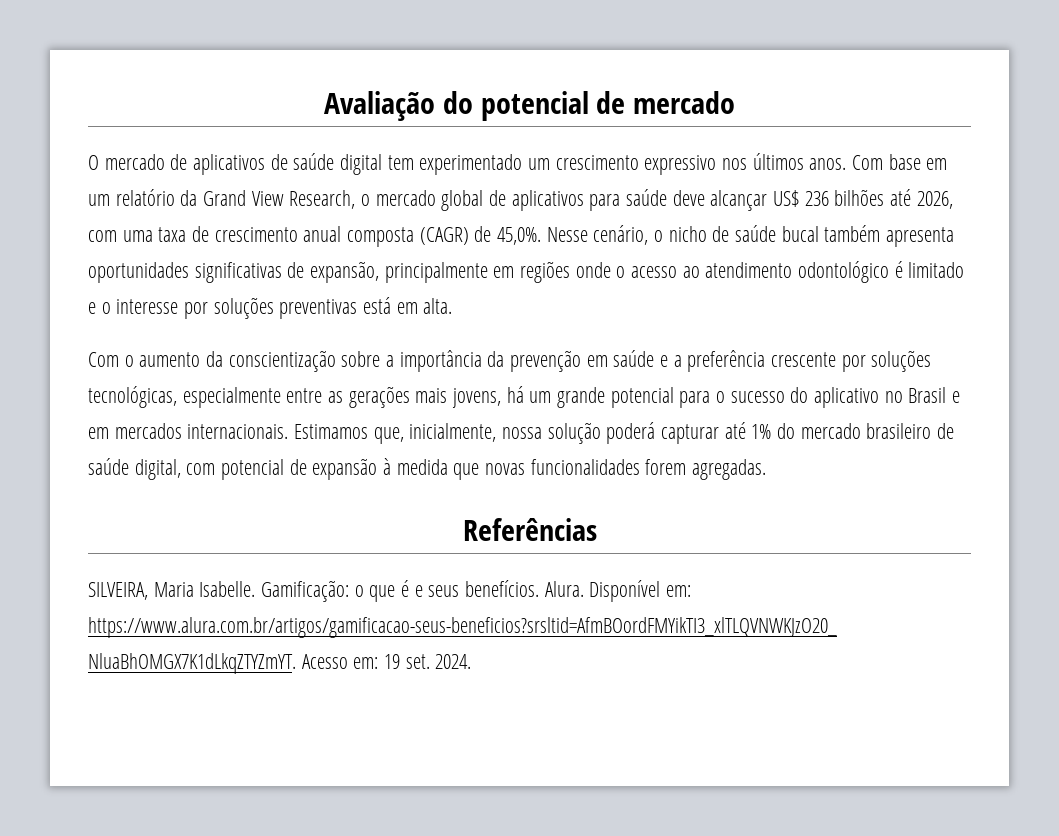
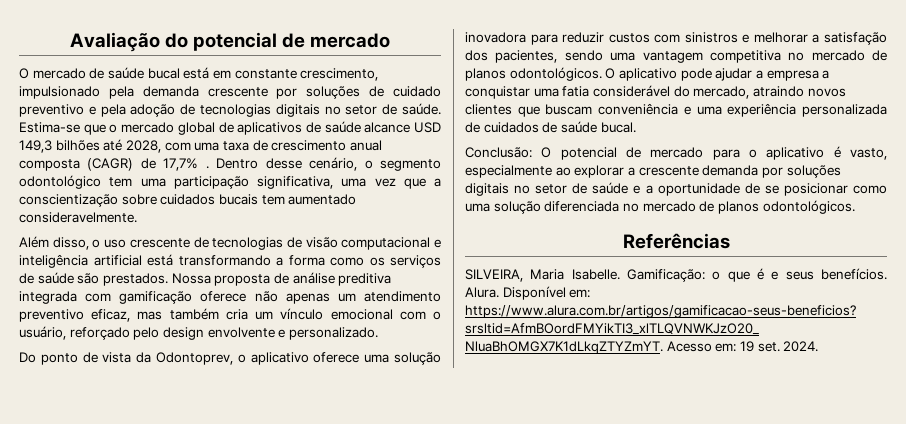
[193,153,948,175] [88,189,356,209] aplicativos de saúde digital tem experimentado um crescimento expressivo nos últimos anos. Com base em um relatório da Grand View Research, -> [107,67,379,81] [19,86,441,99] [19,103,442,117] [19,122,106,135] saúde bucal está em constante crescimento, impulsionado pela demanda crescente por soluções de cuidado preventivo e pela adoção de tecnologias digitais no setor de saúde. Estima-se que
[589,189,829,211] para saúde deve alcançar US$ 236 -> [305,121,441,133] [19,140,52,153] de saúde alcance USD 149,3
[916,191,953,209] 2026, -> [125,140,161,153] 2028,
[497,225,955,247] [88,261,965,283] [88,297,453,319] [88,350,932,372] [88,386,961,408] [88,422,955,444] [88,458,767,480] 45,0%. Nesse cenário, o nicho de saúde bucal também apresenta oportunidades significativas de expansão, principalmente em regiões onde o acesso ao atendimento odontológico é limitado e o interesse por soluções preventivas está em alta. // Com o aumento da conscientização sobre a importância da prevenção em saúde e a preferência crescente por soluções tecnológicas, especialmente entre as gerações mais jovens, há um grande potencial para o sucesso do aplicativo no Brasil e em mercados internacionais. Estimamos que, inicialmente, nossa solução poderá capturar até 1% do mercado brasileiro de saúde digital, com potencial de expansão à medida que novas funcionalidades forem agregadas. -> [163,157,442,171] [19,175,441,189] [19,194,357,207] [19,212,137,223] [19,236,441,250] [19,254,441,268] [19,272,392,286] [19,291,442,304] [19,308,442,322] [19,326,378,340] [19,352,442,365] [465,32,887,45] [465,50,887,63] [465,67,830,81] [465,85,846,99] [465,103,887,117] [465,121,636,133] [465,146,887,160] [465,165,841,178] [465,182,887,196] [465,200,855,214] 17,7% . Dentro desse cenário, o segmento odontológico tem uma participação significativa, uma vez que a conscientização sobre cuidados bucais tem aumentado consideravelmente. // Além disso, o uso crescente de tecnologias de visão computacional e inteligência artificial está transformando a forma como os serviços de saúde são prestados. Nossa proposta de análise preditiva integrada com gamificação oferece não apenas um atendimento preventivo eficaz, mas também cria um vínculo emocional com o usuário, reforçado pelo design envolvente e personalizado. // Do ponto de vista da Odontoprev, o aplicativo oferece uma solução inovadora para reduzir custos com sinistros e melhorar a satisfação dos pacientes, sendo uma vantagem competitiva no mercado de planos odontológicos. O aplicativo pode ajudar a empresa a conquistar uma fatia considerável do mercado, atraindo novos clientes que buscam conveniência e uma experiência personalizada de cuidados de saúde bucal. // Conclusão: O potencial de mercado para o aplicativo é vasto, especialmente ao explorar a crescente demanda por soluções digitais no setor de saúde e a oportunidade de se posicionar como uma solução diferenciada no mercado de planos odontológicos.

